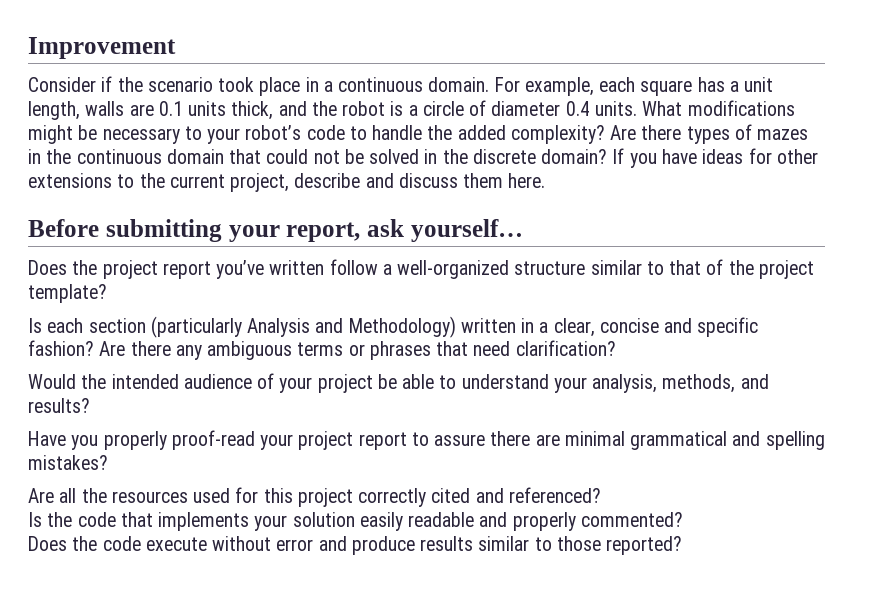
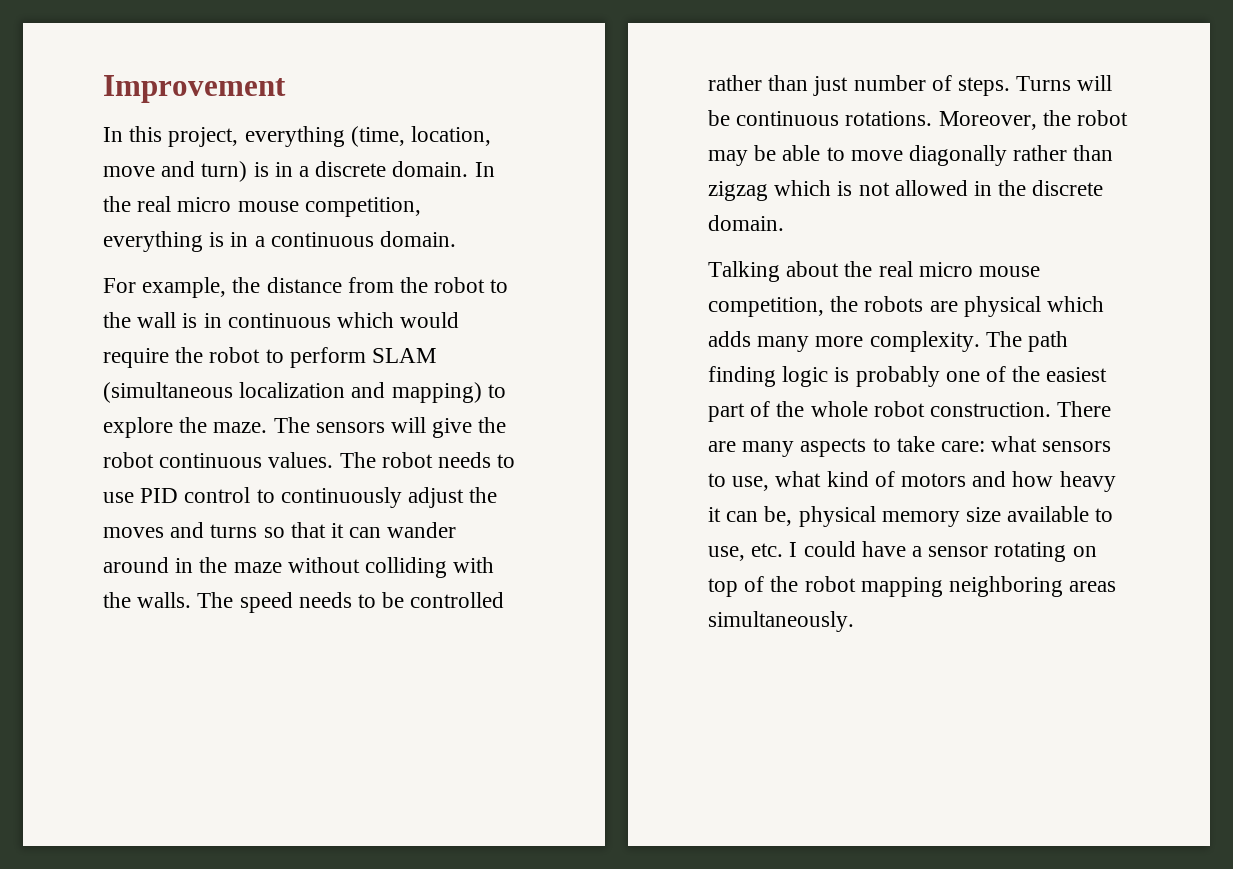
[28,76,301,96] Consider if the scenario took place -> [103,126,492,147] [103,161,495,182] [103,196,421,217] [103,231,225,252] In this project, everything (time, location, move and turn) is in a discrete domain. In the real micro mouse competition, everything is
(490, 84) none -> (457, 239) //
[599,77,774,96] [28,100,795,120] [28,124,809,144] [28,148,818,168] [28,173,546,192] [28,219,523,242] [28,259,814,279] [28,284,107,303] [28,316,759,338] [28,340,616,360] [28,373,769,393] [28,398,90,413] [28,430,825,450] [28,455,108,470] [28,487,601,507] [28,512,683,531] [28,536,683,555] each square has a unit length, walls are 0.1 units thick, and the robot is a circle of diameter 0.4 units. What modifications might be necessary to your robot’s code to handle the added complexity? Are there types of mazes in the continuous domain that could not be solved in the discrete domain? If you have ideas for other extensions to the current project, describe and discuss them here. // Before submitting your report, ask yourself… // Does the project report you’ve written follow a well-organized structure similar to that of the project template? // Is each section (particularly Analysis and Methodology) written in a clear, concise and specific fashion? Are there any ambiguous terms or phrases that need clarification? // Would the intended audience of your project be able to understand your analysis, methods, and results? // Have you properly proof-read your project report to assure there are minimal grammatical and spelling mistakes? // Are all the resources used for this project correctly cited and referenced? // Is the code that implements your solution easily readable and properly commented? // Does the code execute without error and produce results similar to those reported? -> [232,277,509,293] [103,312,460,328] [103,347,437,368] [103,382,506,403] [103,417,507,438] [103,452,516,468] [103,487,498,508] [103,522,457,538] [103,557,495,578] [103,592,505,613] [708,75,1113,96] [708,110,1129,130] [708,145,1114,166] [708,180,1104,201] [708,215,784,231] [708,261,1041,282] [708,296,1105,317] [708,331,1069,352] [708,366,1108,387] [708,401,1112,422] [708,436,1112,457] [708,471,1116,492] [708,506,1114,527] [708,541,1097,562] [708,576,1117,597] [708,611,854,632] the distance from the robot to the wall is in continuous which would require the robot to perform SLAM (simultaneous localization and mapping) to explore the maze. The sensors will give the robot continuous values. The robot needs to use PID control to continuously adjust the moves and turns so that it can wander around in the maze without colliding with the walls. The speed needs to be controlled rather than just number of steps. Turns will be continuous rotations. Moreover, the robot may be able to move diagonally rather than zigzag which is not allowed in the discrete domain. // Talking about the real micro mouse competition, the robots are physical which adds many more complexity. The path finding logic is probably one of the easiest part of the whole robot construction. There are many aspects to take care: what sensors to use, what kind of motors and how heavy it can be, physical memory size available to use, etc. I could have a sensor rotating on top of the robot mapping neighboring areas simultaneously.

